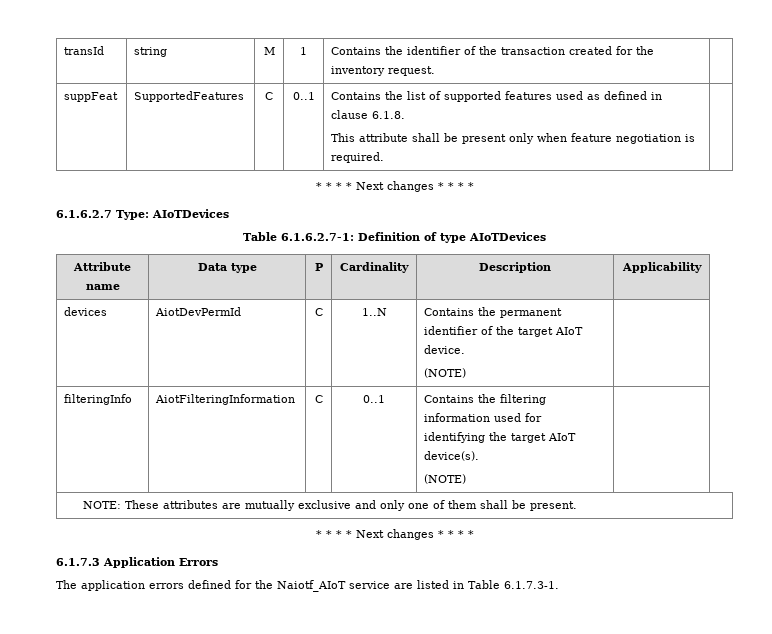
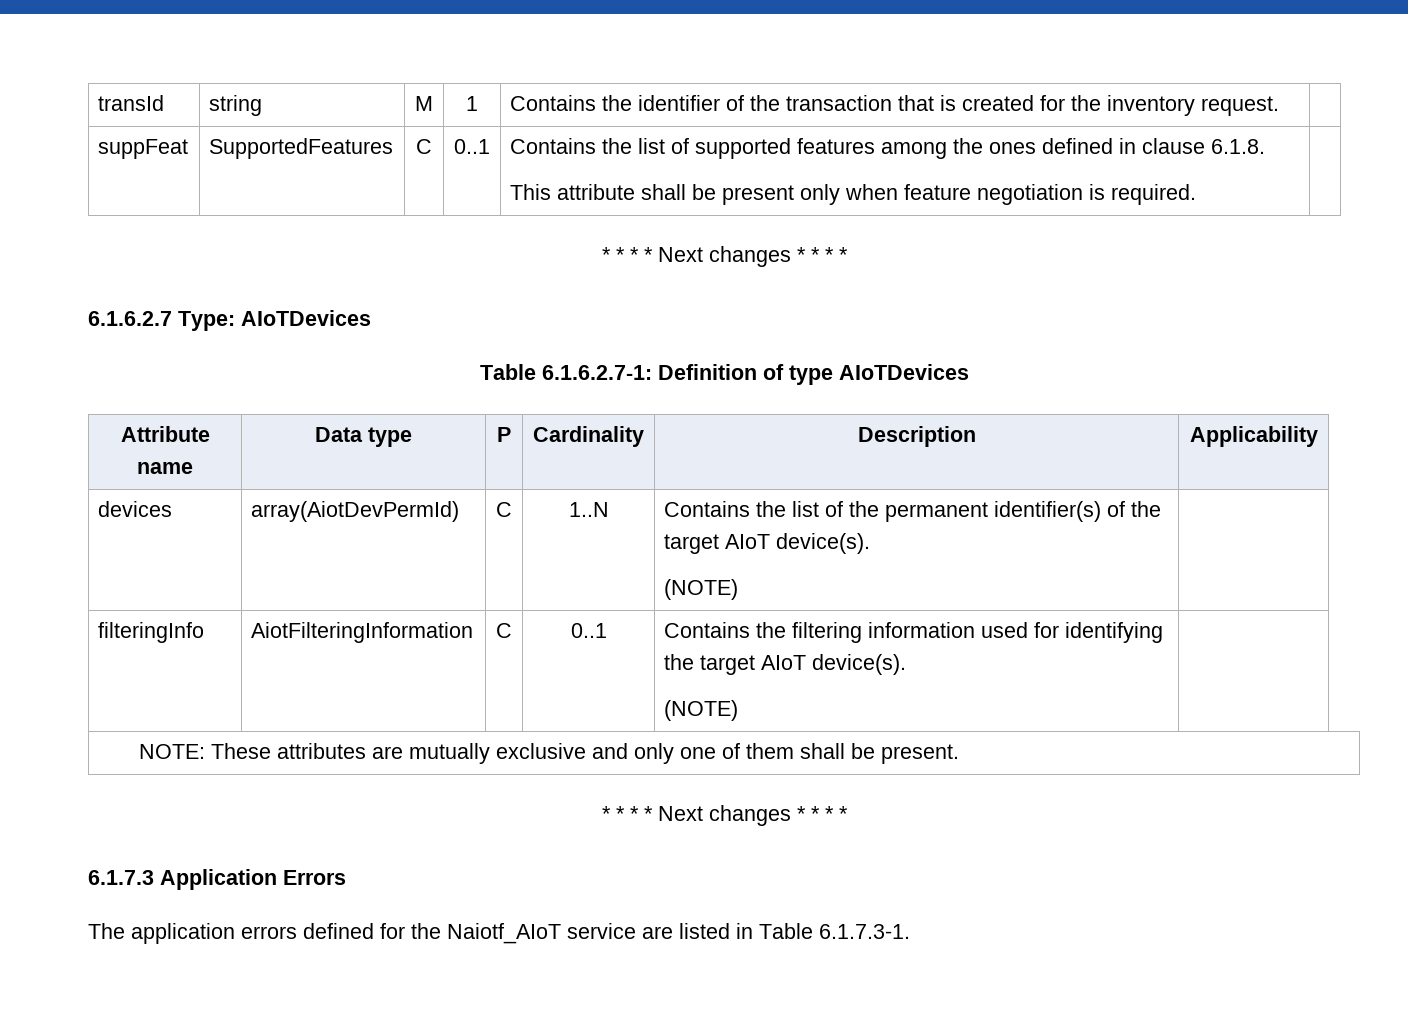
(566, 51) none -> [898,95,957,111] that is
[556,91,601,100] used as -> [881,138,1037,159] among the ones
[155,307,242,316] AiotDevPermId -> [251,501,460,522] array(AiotDevPermId)
[500,308,563,318] [424,326,479,335] permanent identifier -> [792,501,1102,522] list of the permanent identifier(s)
[424,345,466,354] device. -> [776,533,871,554] device(s).

